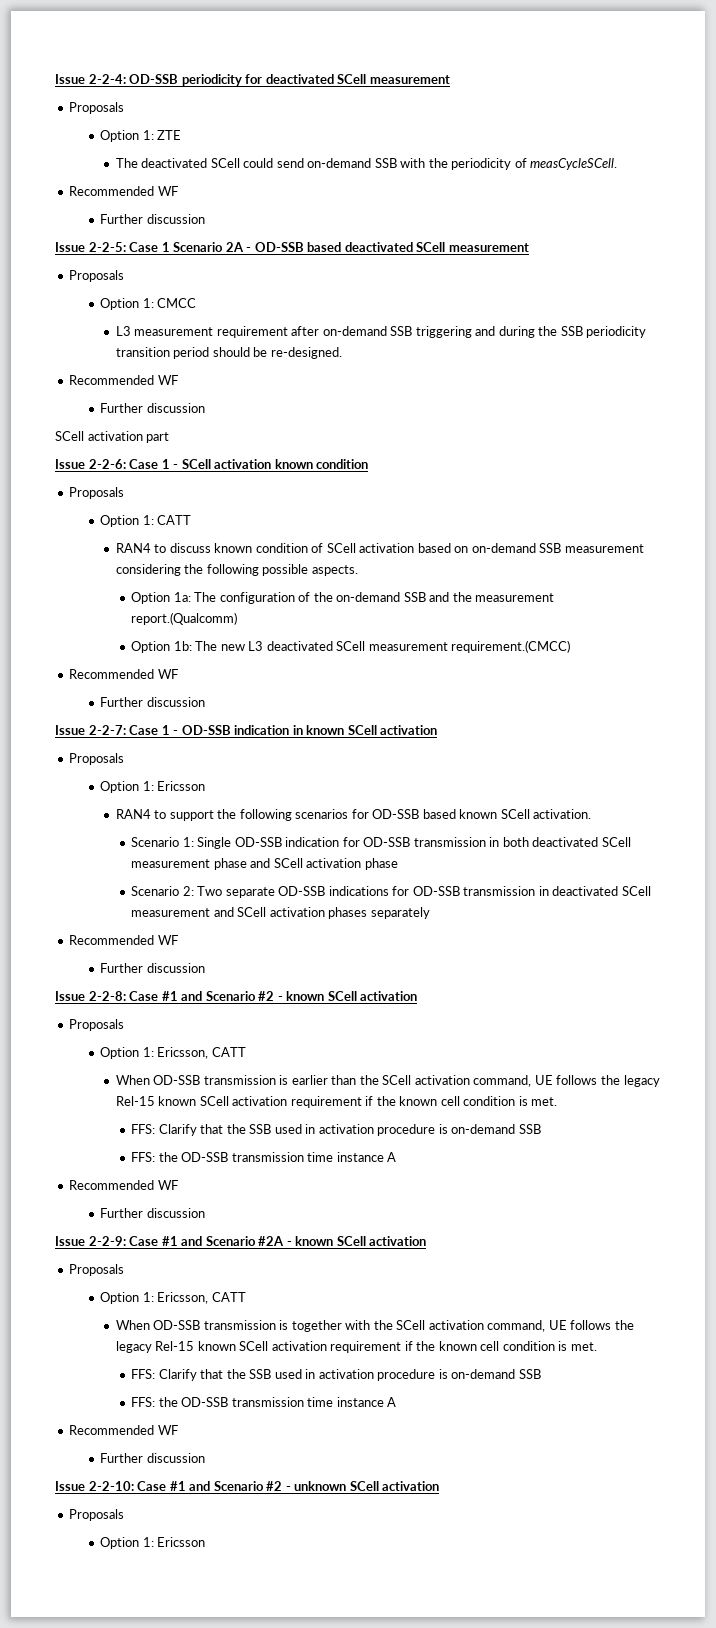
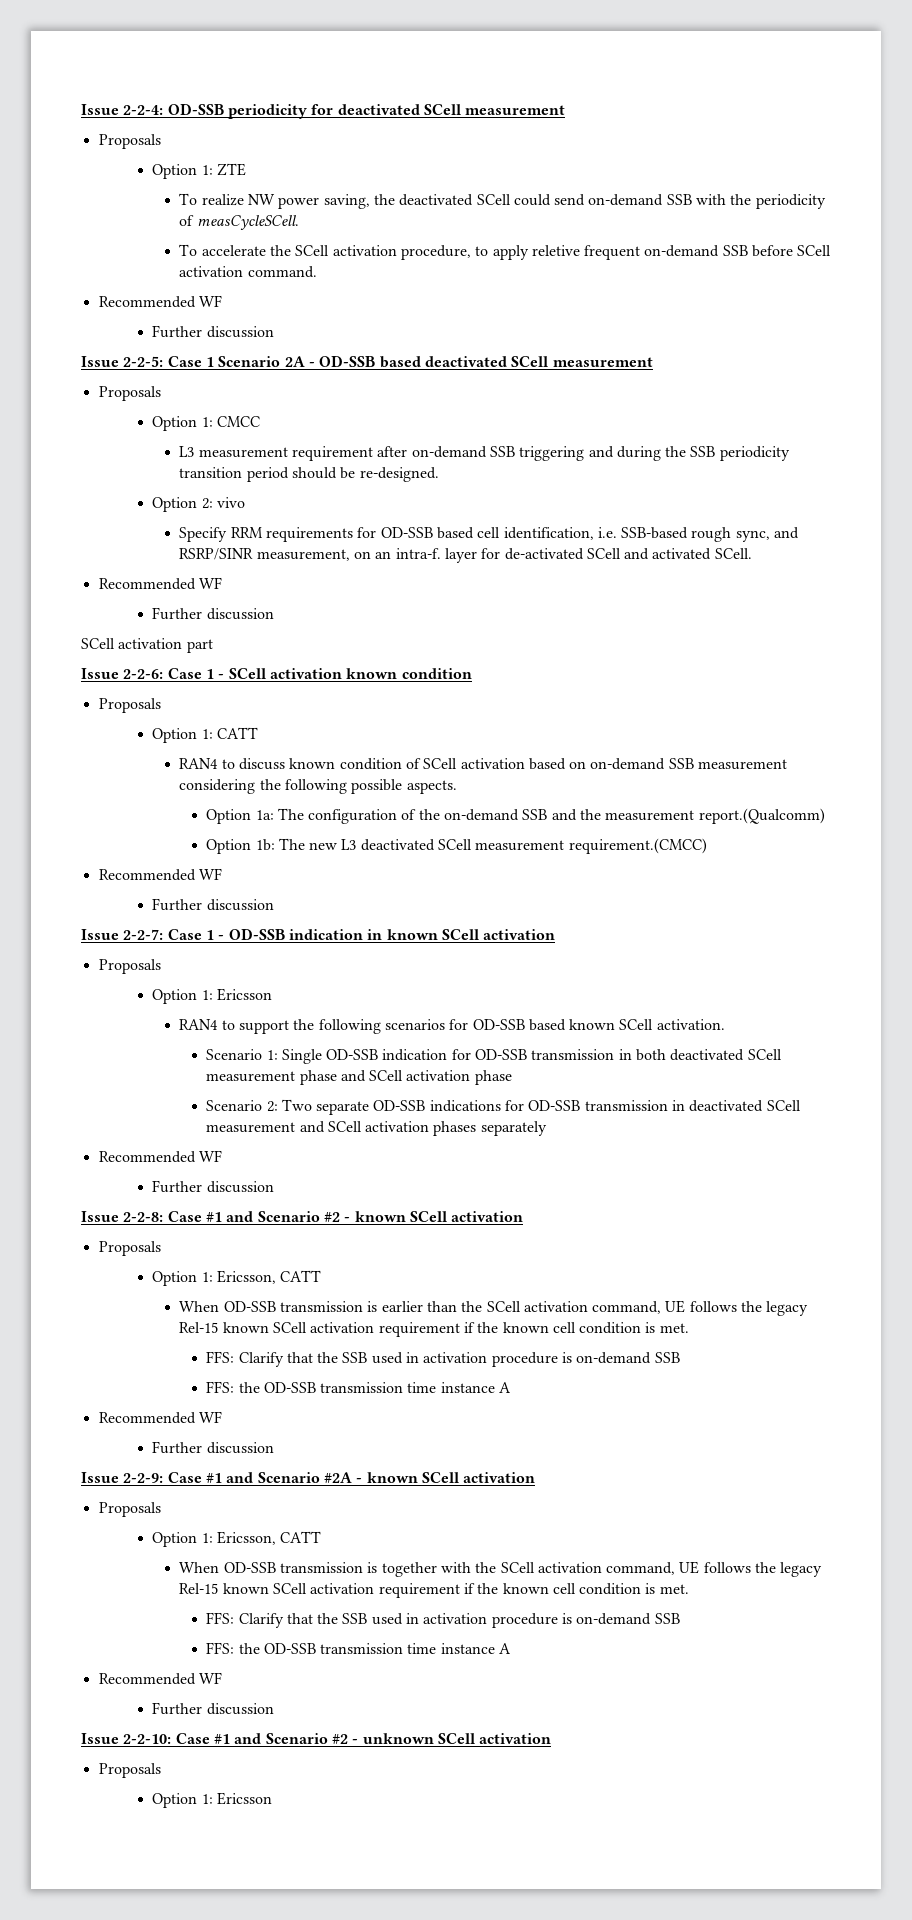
[115,158,138,168] The -> [179,193,395,209] To realize NW power saving, the
(618, 164) none -> [179,244,832,260] [179,266,317,278] // To accelerate the SCell activation procedure, to apply reletive frequent on-demand SSB before SCell activation command.
(342, 353) none -> [152,497,246,512] [179,527,800,542] [179,548,752,563] // Option 2: vivo // Specify RRM requirements for OD-SSB based cell identification, i.e. SSB-based rough sync, and RSRP/SINR measurement, on an intra-f. layer for de-activated SCell and activated SCell.

